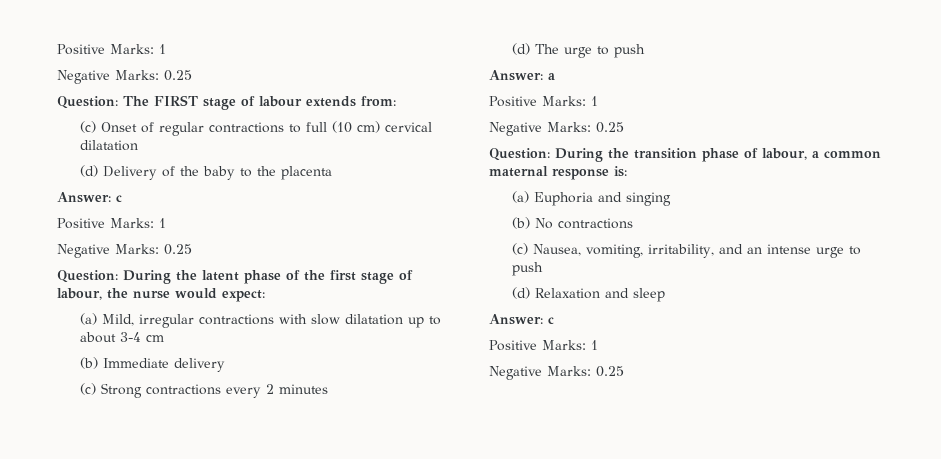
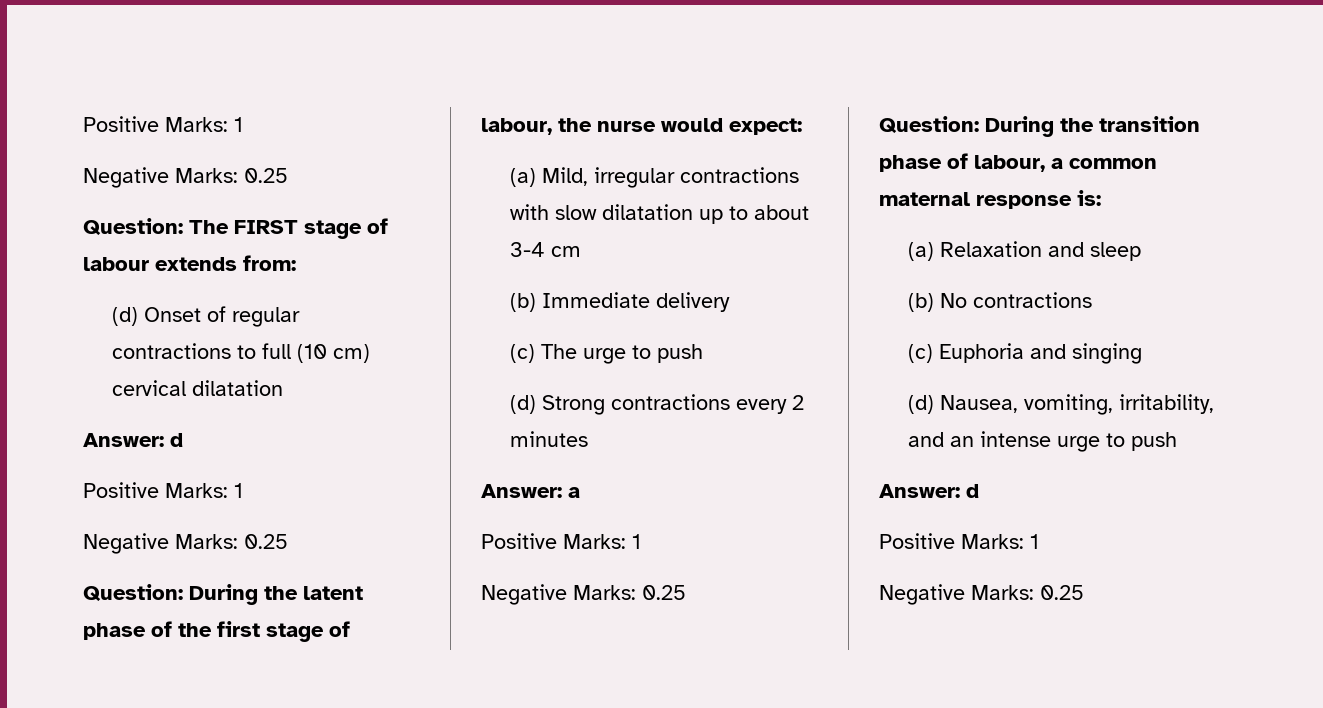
[79,121,96,133] (c) -> [112,307,139,326] (d)
[79,165,332,180] [57,192,122,203] // (d) Delivery of the baby to the placenta // Answer: c -> [83,433,183,447] // Answer: d
(96, 389) none -> [541,344,704,364] [510,395,537,414] The urge to push // (d)
[511,43,645,58] // (d) The urge to push -> (589, 439) none
[533,192,671,206] Euphoria and singing -> [940,241,1142,261] Relaxation and sleep
(528, 249) none -> [939,343,1143,364] [908,395,935,414] Euphoria and singing // (d)
[511,287,665,302] [489,314,554,325] // (d) Relaxation and sleep // Answer: c -> [879,484,979,498] // Answer: d

